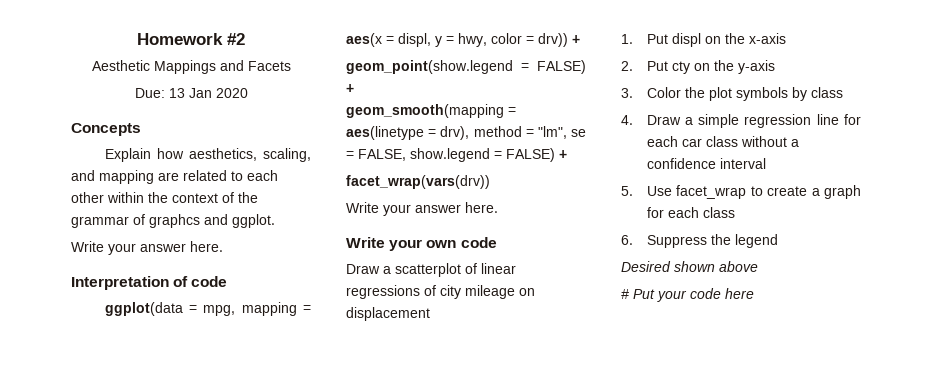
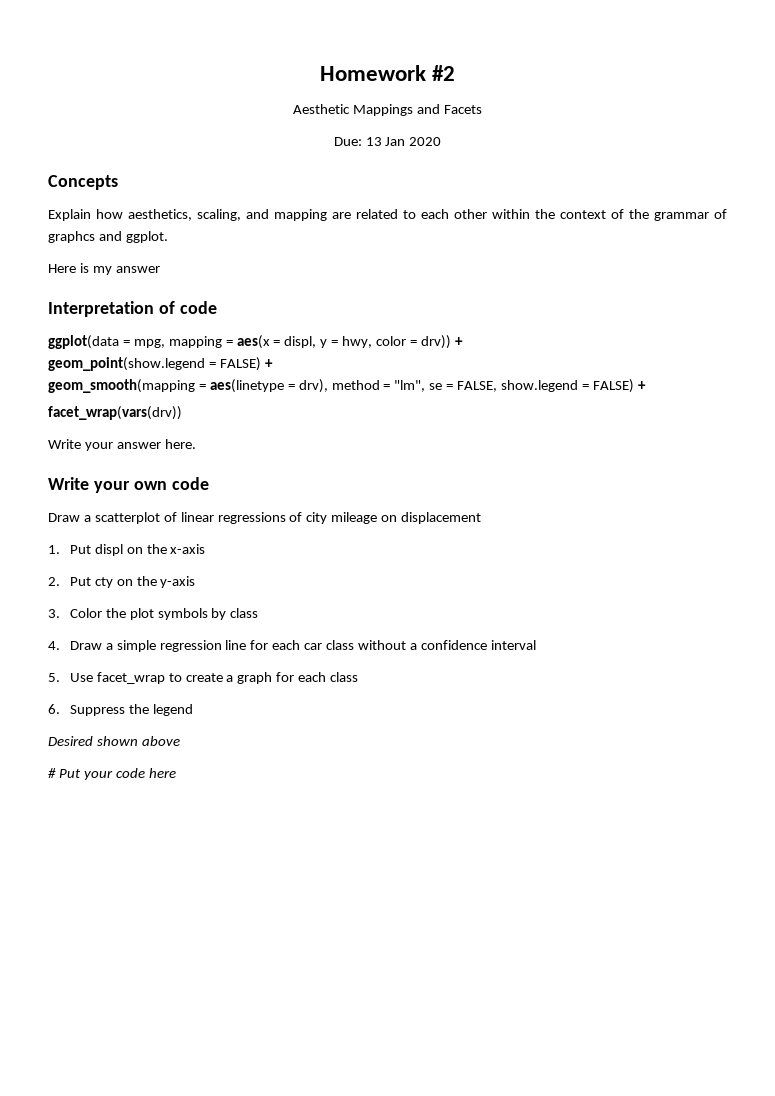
[71,241,223,255] Write your answer here. -> [48,263,160,275] Here is my answer

